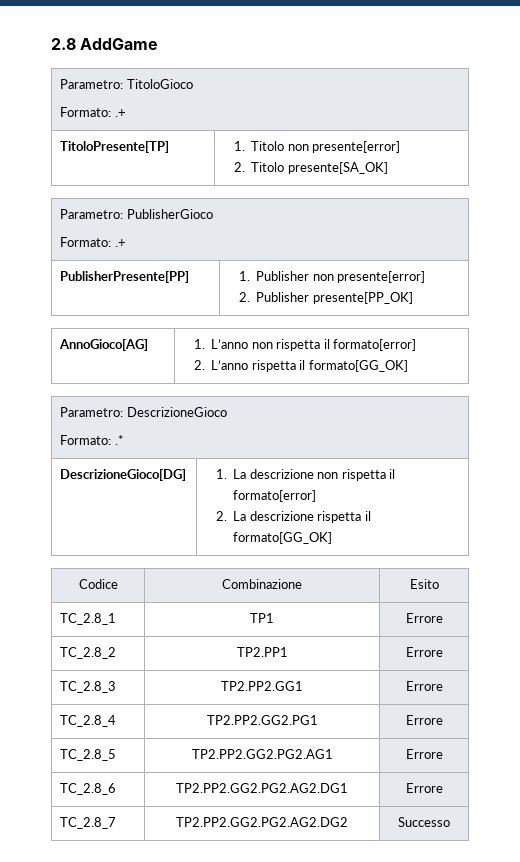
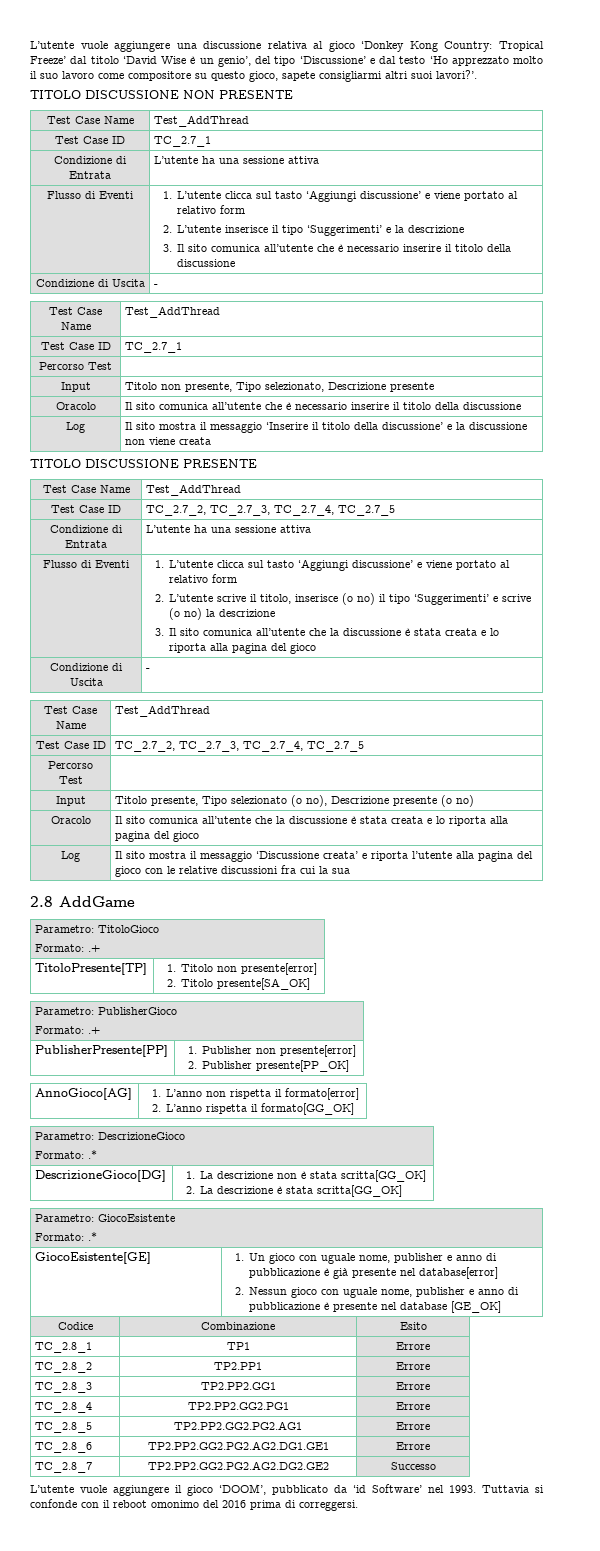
(51, 44) none -> [30,41,544,52] [30,56,543,67] [30,70,477,82] [30,90,293,99] [46,116,134,124] [154,115,250,127] [55,136,125,144] [154,136,212,147] [54,156,127,164] [69,171,111,179] [154,156,320,164] [47,191,134,199] [162,190,519,202] [177,205,246,214] [162,225,465,236] [162,244,512,252] [177,259,236,267] [35,279,145,287] [154,284,159,287] [49,307,102,315] [60,322,91,330] [125,306,221,318] [40,342,111,350] [125,342,183,353] [39,362,112,370] [60,382,91,392] [125,382,435,392] [55,402,96,410] [125,402,522,410] [66,422,85,433] [125,422,528,433] [125,437,212,445] [30,459,257,468] [42,485,130,493] [146,484,242,496] [51,505,121,513] [146,505,396,516] [50,525,123,533] [65,540,107,548] [146,525,312,533] [43,560,130,568] [154,559,511,571] [169,574,238,583] [154,593,532,605] [169,608,276,620] [154,628,500,636] [169,643,317,654] [50,663,123,671] [69,678,103,686] [146,668,151,671] [44,706,97,714] [55,721,86,729] [115,705,211,717] [35,741,106,749] [115,741,365,752] [48,761,93,769] [58,776,83,784] [55,796,86,806] [115,795,475,807] [50,816,91,824] [115,816,509,826] [115,831,200,842] [61,851,80,862] [115,851,534,862] [115,865,351,877] L’utente vuole aggiungere una discussione relativa al gioco ‘Donkey Kong Country: Tropical Freeze’ dal titolo ‘David Wise è un genio’, del tipo ‘Discussione’ e dal testo ‘Ho apprezzato molto il suo lavoro come compositore su questo gioco, sapete consigliarmi altri suoi lavori?’. // TITOLO DISCUSSIONE NON PRESENTE // Test Case Name | Test_AddThread // Test Case ID | TC_2.7_1 // Condizione di Entrata | L’utente ha una sessione attiva // Flusso di Eventi | 1. L’utente clicca sul tasto ‘Aggiungi discussione’ e viene portato al relativo form // 2. L’utente inserisce il tipo ‘Suggerimenti’ e la descrizione // 3. Il sito comunica all’utente che è necessario inserire il titolo della discussione // Condizione di Uscita | - // Test Case Name | Test_AddThread // Test Case ID | TC_2.7_1 // Percorso Test | // Input | Titolo non presente, Tipo selezionato, Descrizione presente // Oracolo | Il sito comunica all’utente che è necessario inserire il titolo della discussione // Log | Il sito mostra il messaggio ‘Inserire il titolo della discussione’ e la discussione non viene creata // TITOLO DISCUSSIONE PRESENTE // Test Case Name | Test_AddThread // Test Case ID | TC_2.7_2, TC_2.7_3, TC_2.7_4, TC_2.7_5 // Condizione di Entrata | L’utente ha una sessione attiva // Flusso di Eventi | 1. L’utente clicca sul tasto ‘Aggiungi discussione’ e viene portato al relativo form // 2. L’utente scrive il titolo, inserisce (o no) il tipo ‘Suggerimenti’ e scrive (o no) la descrizione // 3. Il sito comunica all’utente che la discussione è stata creata e lo riporta alla pagina del gioco // Condizione di Uscita | - // Test Case Name | Test_AddThread // Test Case ID | TC_2.7_2, TC_2.7_3, TC_2.7_4, TC_2.7_5 // Percorso Test | // Input | Titolo presente, Tipo selezionato (o no), Descrizione presente (o no) // Oracolo | Il sito comunica all’utente che la discussione è stata creata e lo riporta alla pagina del gioco // Log | Il sito mostra il messaggio ‘Discussione creata’ e riporta l’utente alla pagina del gioco con le relative discussioni fra cui la sua //
[341,469,396,481] [233,490,317,502] rispetta il formato[error] -> [301,1170,427,1182] è stata scritta[GG_OK]
[317,511,371,523] [233,532,333,544] rispetta il formato[GG_OK] -> [277,1185,403,1197] [35,1214,176,1222] [35,1232,98,1241] [35,1252,152,1264] [234,1253,498,1264] [249,1267,499,1279] [234,1287,520,1298] [249,1301,502,1313] è stata scritta[GG_OK] // Parametro: GiocoEsistente // Formato: .* // GiocoEsistente[GE] | 1. Un gioco con uguale nome, publisher e anno di pubblicazione è già presente nel database[error] // 2. Nessun gioco con uguale nome, publisher e anno di pubblicazione è presente nel database [GE_OK]
[176,783,348,793] TP2.PP2.GG2.PG2.AG2.DG1 -> [147,1441,329,1450] TP2.PP2.GG2.PG2.AG2.DG1.GE1
[176,817,348,827] TP2.PP2.GG2.PG2.AG2.DG2 -> [147,1461,329,1470] TP2.PP2.GG2.PG2.AG2.DG2.GE2
(450, 822) none -> [30,1484,544,1496] [30,1499,358,1511] // L’utente vuole aggiungere il gioco ‘DOOM’, pubblicato da ‘id Software’ nel 1993. Tuttavia si confonde con il reboot omonimo del 2016 prima di correggersi.

